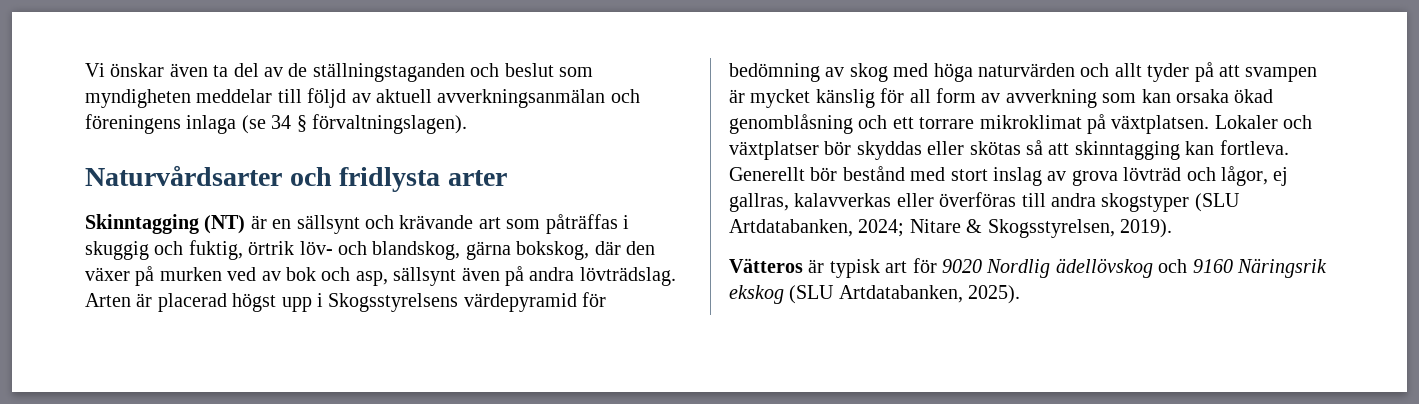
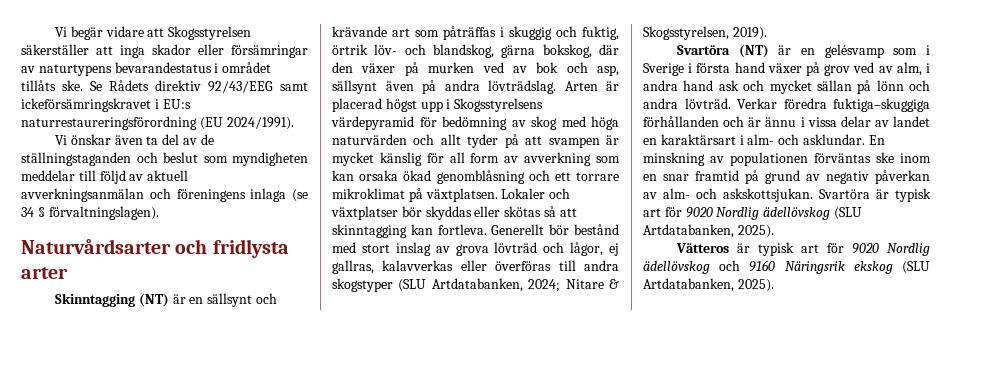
[85,63,105,77] Vi -> [55,26,252,40] [21,44,308,58] [21,62,272,76] [21,80,308,93] [21,98,191,112] [21,116,294,130] [55,135,68,145] Vi begär vidare att Skogsstyrelsen säkerställer att inga skador eller försämringar av naturtypens bevarandestatus i området tillåts ske. Se Rådets direktiv 92/43/EEG samt ickeförsämringskravet i EU:s naturrestaureringsförordning (EU 2024/1991). // Vi
(1172, 228) none -> [677,44,930,58] [643,62,930,76] [643,80,930,94] [643,98,930,112] [643,116,930,127] [643,134,885,145] [643,152,931,166] [643,170,930,184] [643,188,931,202] [643,207,862,220] [643,224,774,238] // Svartöra (NT) är en gelésvamp som i Sverige i första hand växer på grov ved av alm, i andra hand ask och mycket sällan på lönn och andra lövträd. Verkar föredra fuktiga–skuggiga förhållanden och är ännu i vissa delar av landet en karaktärsart i alm- och asklundar. En minskning av populationen förväntas ske inom en snar framtid på grund av negativ påverkan av alm- och askskottsjukan. Svartöra är typisk art för 9020 Nordlig ädellövskog (SLU Artdatabanken, 2025).

